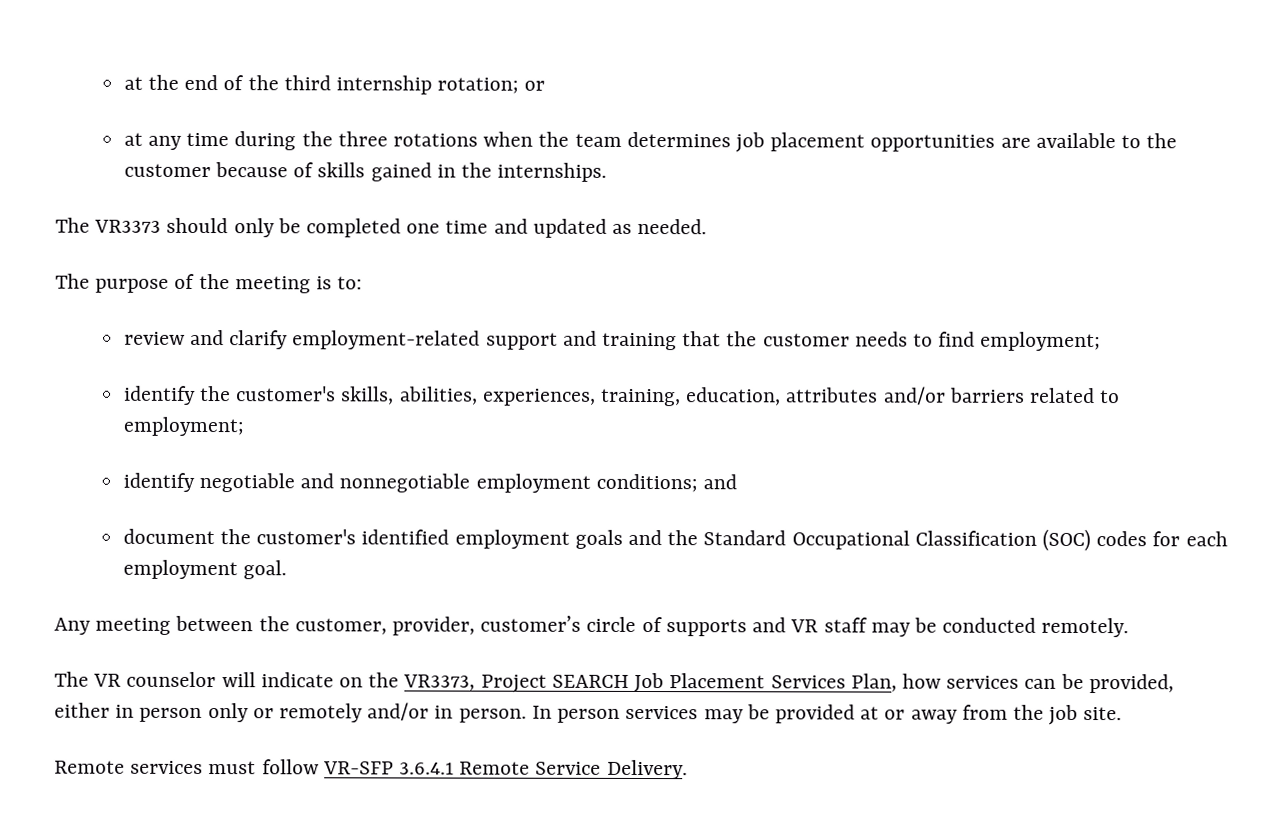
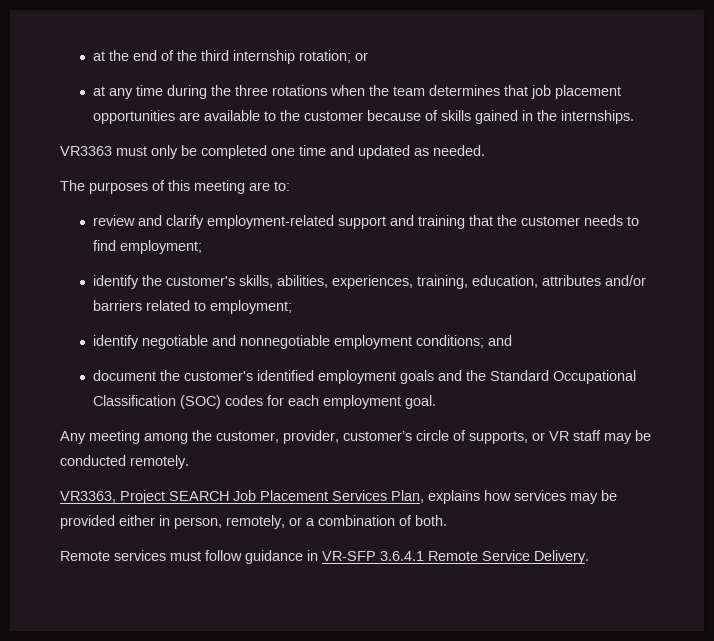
(731, 139) none -> [504,85,529,96] that
[55,217,229,234] The VR3373 should -> [60,146,147,156] VR3363 must
[95,273,333,294] purpose of the meeting is -> [89,180,270,194] purposes of this meeting are
[175,615,254,632] between -> [144,433,188,444] among
[665,617,787,637] supports and -> [469,431,545,444] supports, or
[54,671,476,691] The VR counselor will indicate on the VR3373, -> [60,491,116,503] VR3363,
(897, 682) none -> [428,490,480,504] explains
[1024,673,1174,694] [54,702,1123,725] can be provided, either in person only or remotely and/or in person. In person services may be provided at or away from the job site. -> [570,490,617,504] [60,515,447,529] may be provided either in person, remotely, or a combination of both.
(319, 767) none -> [245,550,318,564] guidance in

